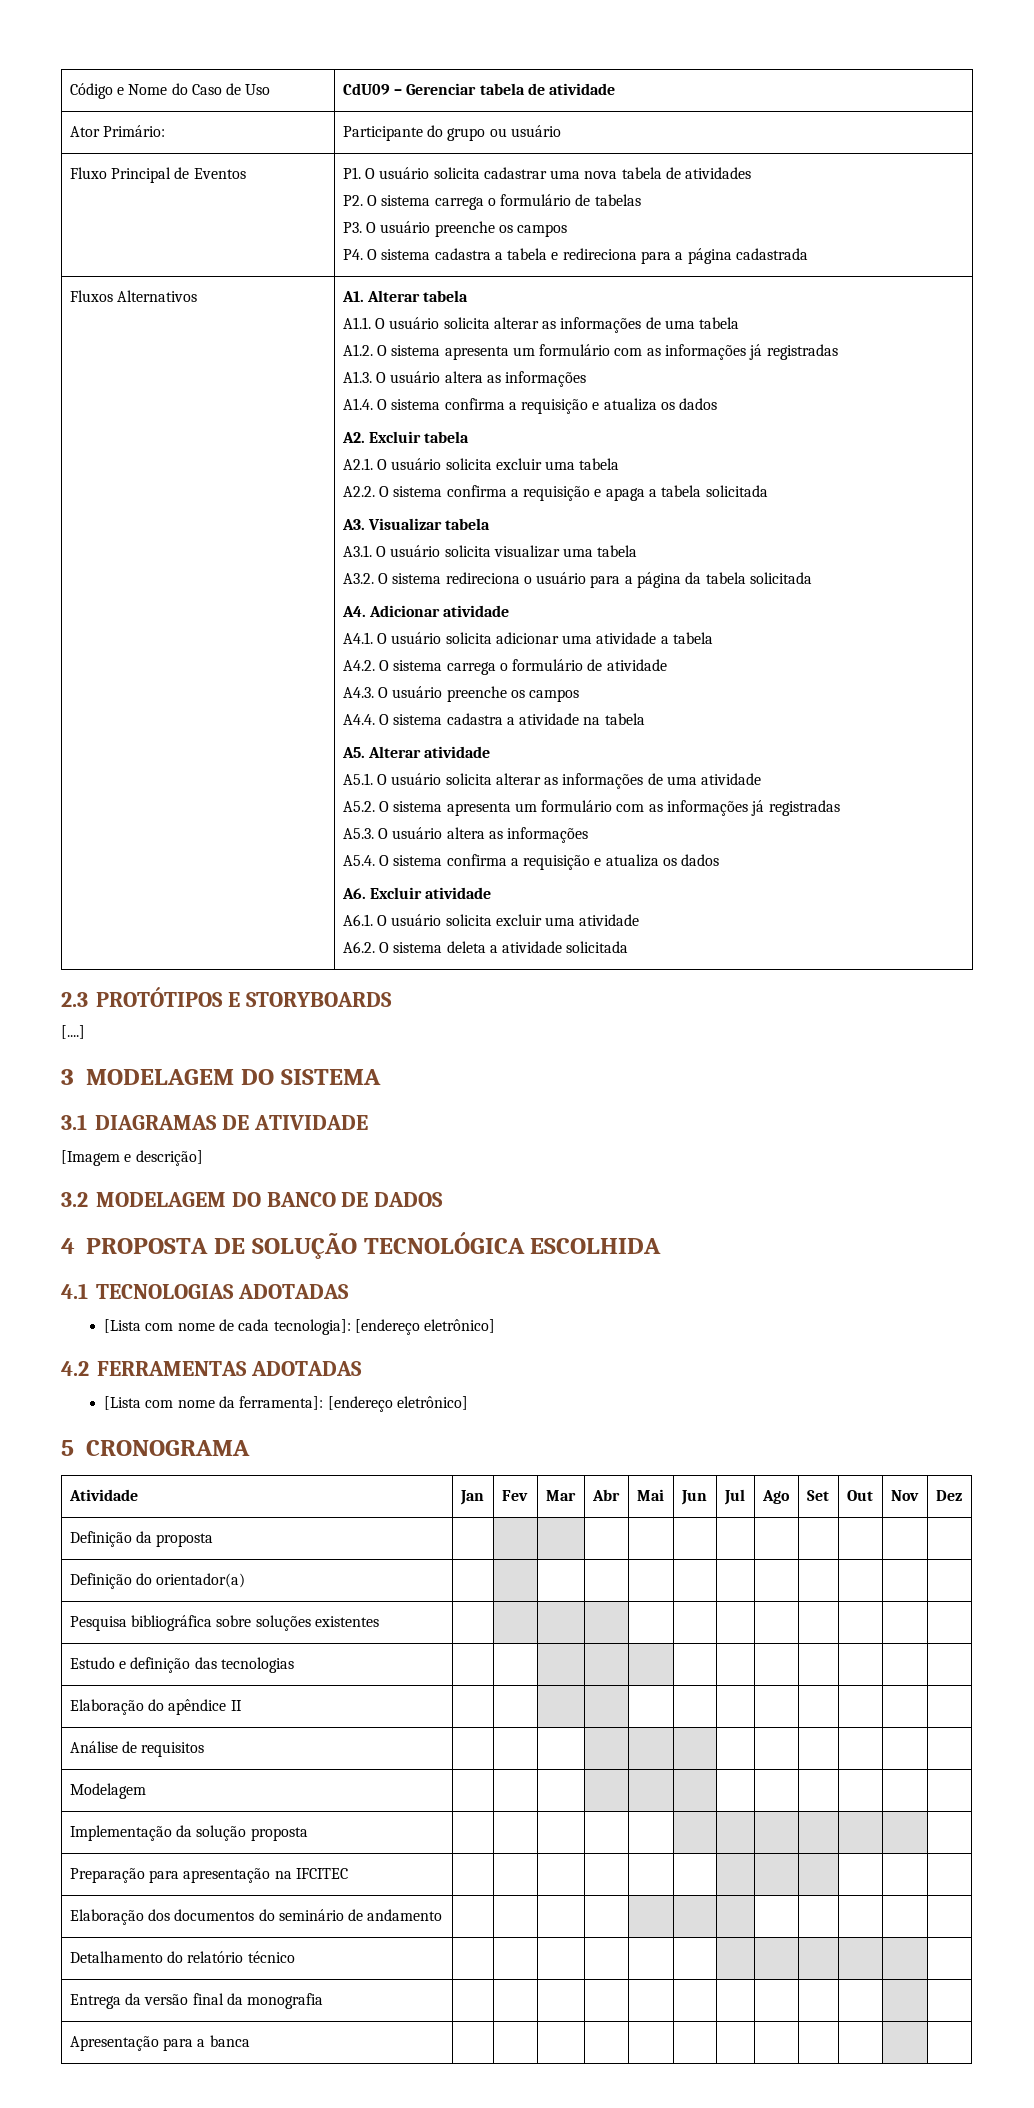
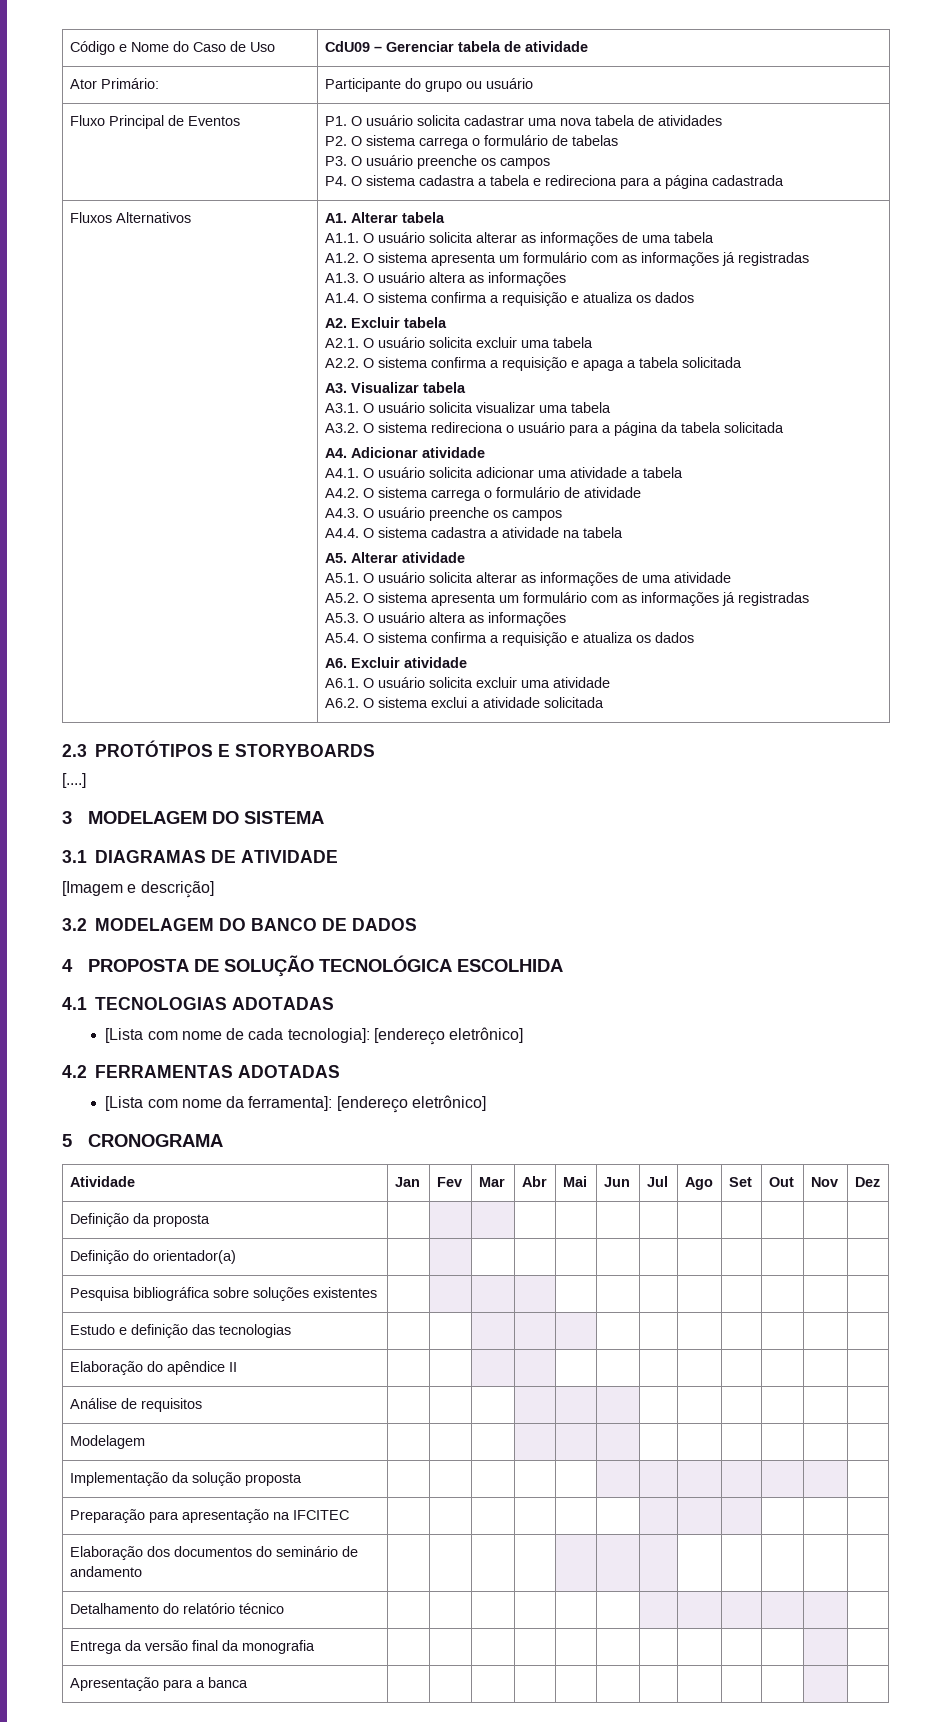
[446,941,486,953] deleta -> [430,697,467,708] exclui

